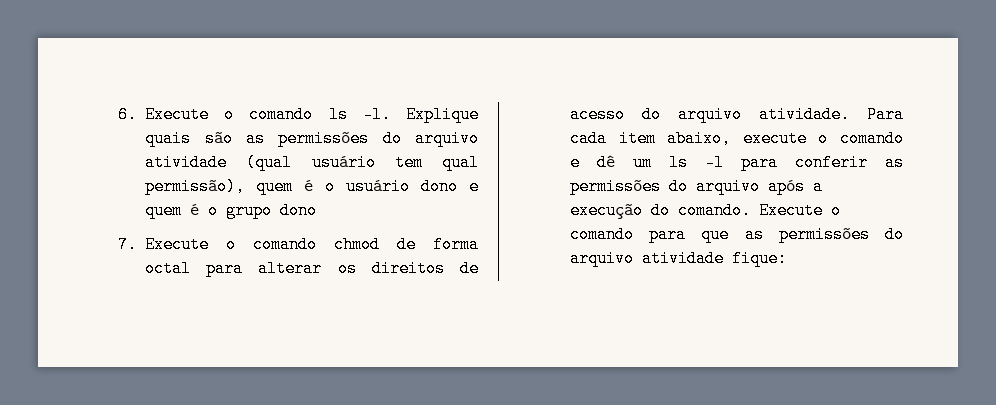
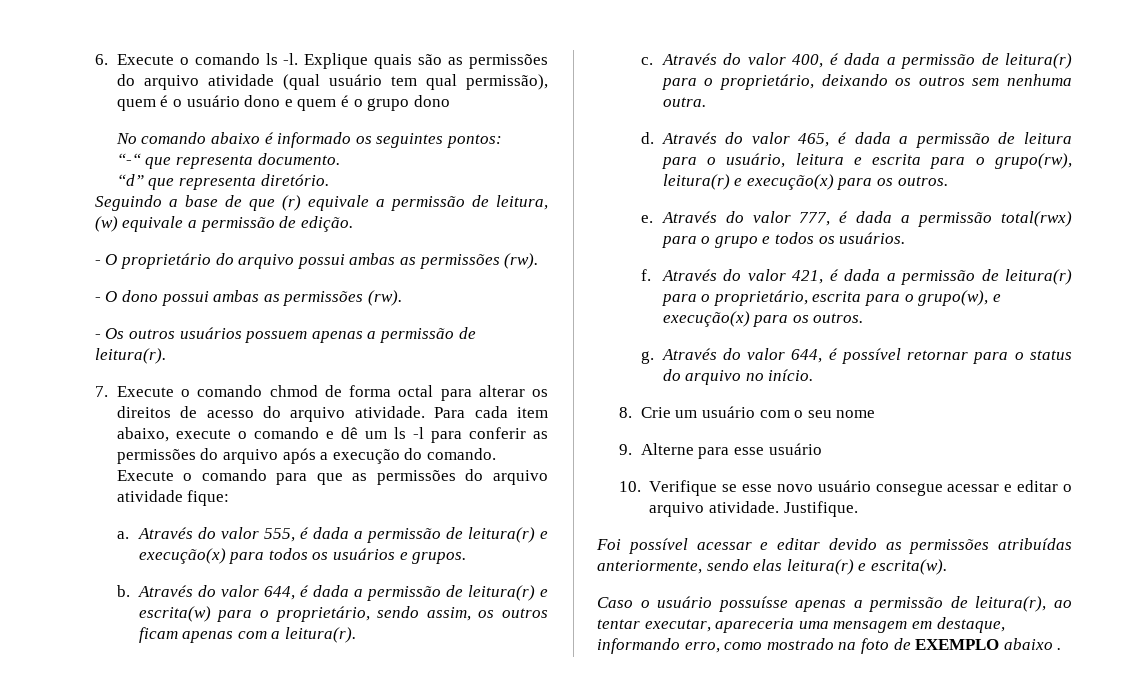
(318, 210) none -> [115,132,502,148] [116,153,340,169] [116,174,329,190] [94,195,548,211] [94,216,353,232] [94,253,539,269] [94,290,403,306] [94,327,476,343] [94,348,166,364] // No comando abaixo é informado os seguintes pontos: // “-“ que representa documento. // “d” que representa diretório. // Seguindo a base de que (r) equivale a permissão de leitura, (w) equivale a permissão de edição. // - O proprietário do arquivo possui ambas as permissões (rw). // - O dono possui ambas as permissões (rw). // - Os outros usuários possuem apenas a permissão de leitura(r).
(788, 258) none -> [116,527,548,543] [138,548,467,564] [116,585,548,601] [138,606,548,622] [138,627,357,643] [640,53,1072,69] [661,74,1072,90] [662,97,706,107] [640,132,1072,148] [661,153,1072,169] [662,174,948,190] [640,211,1072,227] [661,232,906,248] [640,269,1072,285] [661,290,1001,306] [662,311,864,327] [640,348,1072,364] [662,369,814,385] [618,406,876,418] [618,443,822,459] [618,480,1072,496] [649,501,858,517] [596,538,1072,554] [597,559,947,575] [597,596,1072,612] [597,617,1005,633] [597,638,1062,654] // a. Através do valor 555, é dada a permissão de leitura(r) e execução(x) para todos os usuários e grupos. // b. Através do valor 644, é dada a permissão de leitura(r) e escrita(w) para o proprietário, sendo assim, os outros ficam apenas com a leitura(r). // c. Através do valor 400, é dada a permissão de leitura(r) para o proprietário, deixando os outros sem nenhuma outra. // d. Através do valor 465, é dada a permissão de leitura para o usuário, leitura e escrita para o grupo(rw), leitura(r) e execução(x) para os outros. // e. Através do valor 777, é dada a permissão total(rwx) para o grupo e todos os usuários. // f. Através do valor 421, é dada a permissão de leitura(r) para o proprietário, escrita para o grupo(w), e execução(x) para os outros. // g. Através do valor 644, é possível retornar para o status do arquivo no início. // 8. Crie um usuário com o seu nome // 9. Alterne para esse usuário // 10. Verifique se esse novo usuário consegue acessar e editar o arquivo atividade. Justifique. // Foi possível acessar e editar devido as permissões atribuídas anteriormente, sendo elas leitura(r) e escrita(w). // Caso o usuário possuísse apenas a permissão de leitura(r), ao tentar executar, apareceria uma mensagem em destaque, informando erro, como mostrado na foto de EXEMPLO abaixo .

